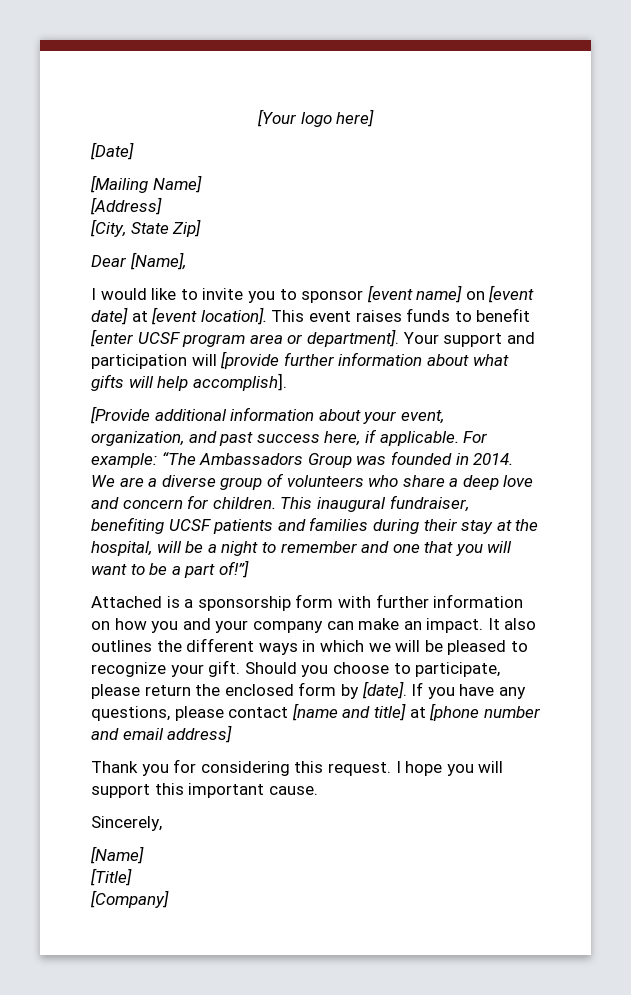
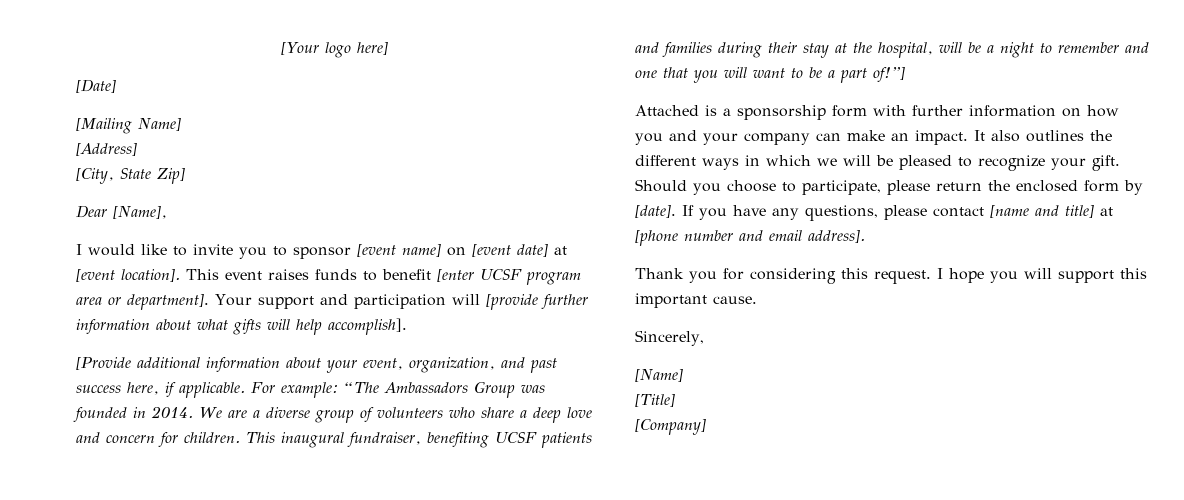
[167,725,233,743] address] -> [808,229,865,243] address].

